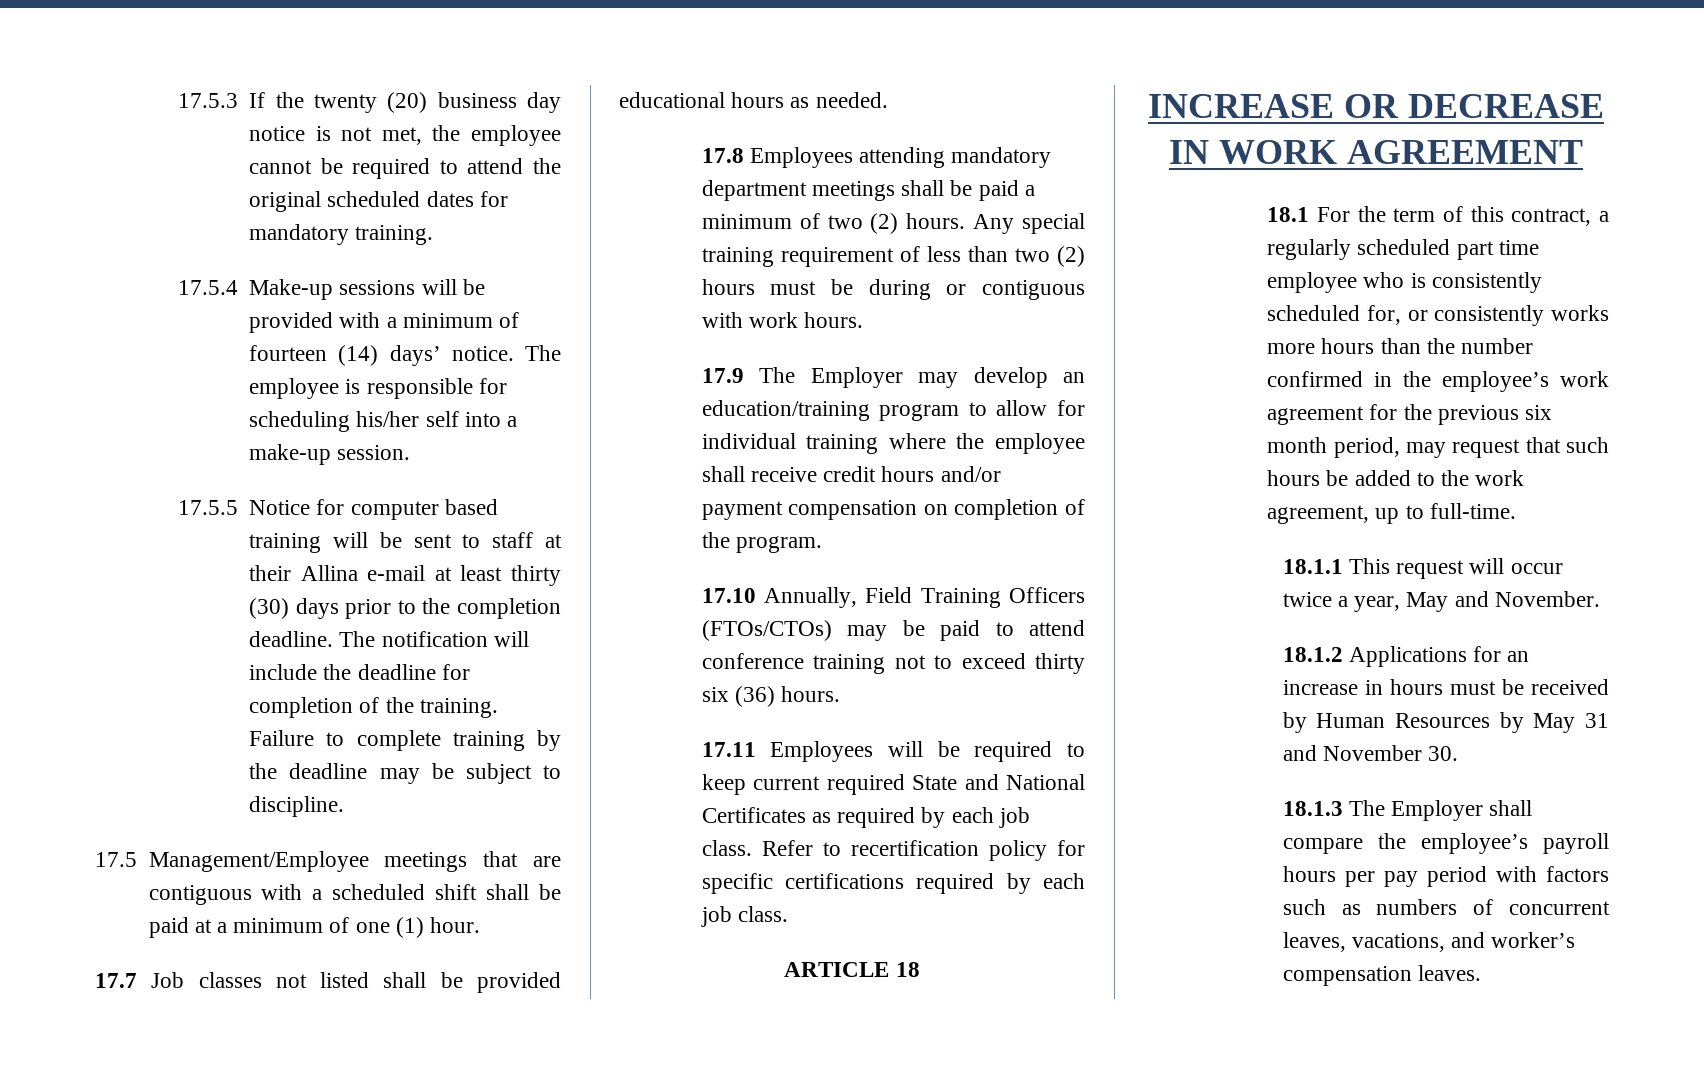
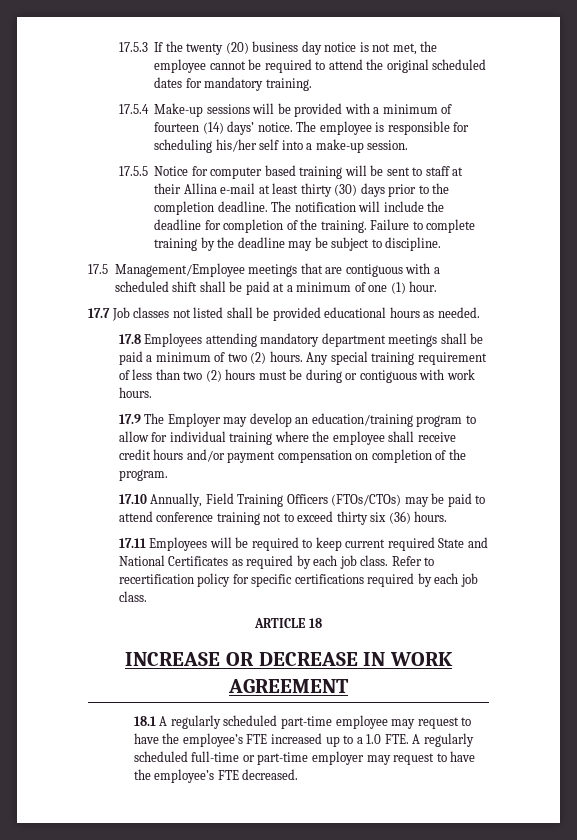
[1316,206,1609,226] [1267,239,1539,260] [1267,272,1542,293] [1267,305,1609,326] [1267,338,1533,354] [1267,371,1609,392] [1267,404,1552,425] [1267,437,1609,458] [1267,470,1525,486] [1267,503,1516,524] [1282,558,1563,579] [1282,591,1600,612] [1282,646,1530,667] [1282,679,1609,695] [1282,712,1609,733] [1282,745,1459,761] [1282,800,1533,821] [1282,833,1609,854] [1282,866,1609,887] [1282,899,1610,915] [1282,932,1576,952] [1282,965,1482,986] For the term of this contract, a regularly scheduled part time employee who is consistently scheduled for, or consistently works more hours than the number confirmed in the employee’s work agreement for the previous six month period, may request that such hours be added to the work agreement, up to full-time. // 18.1.1 This request will occur twice a year, May and November. // 18.1.2 Applications for an increase in hours must be received by Human Resources by May 31 and November 30. // 18.1.3 The Employer shall compare the employee’s payroll hours per pay period with factors such as numbers of concurrent leaves, vacations, and worker’s compensation leaves. -> [159,715,472,729] [133,733,474,747] [133,751,476,765] [133,769,299,783] A regularly scheduled part-time employee may request to have the employee’s FTE increased up to a 1.0 FTE. A regularly scheduled full-time or part-time employer may request to have the employee’s FTE decreased.

